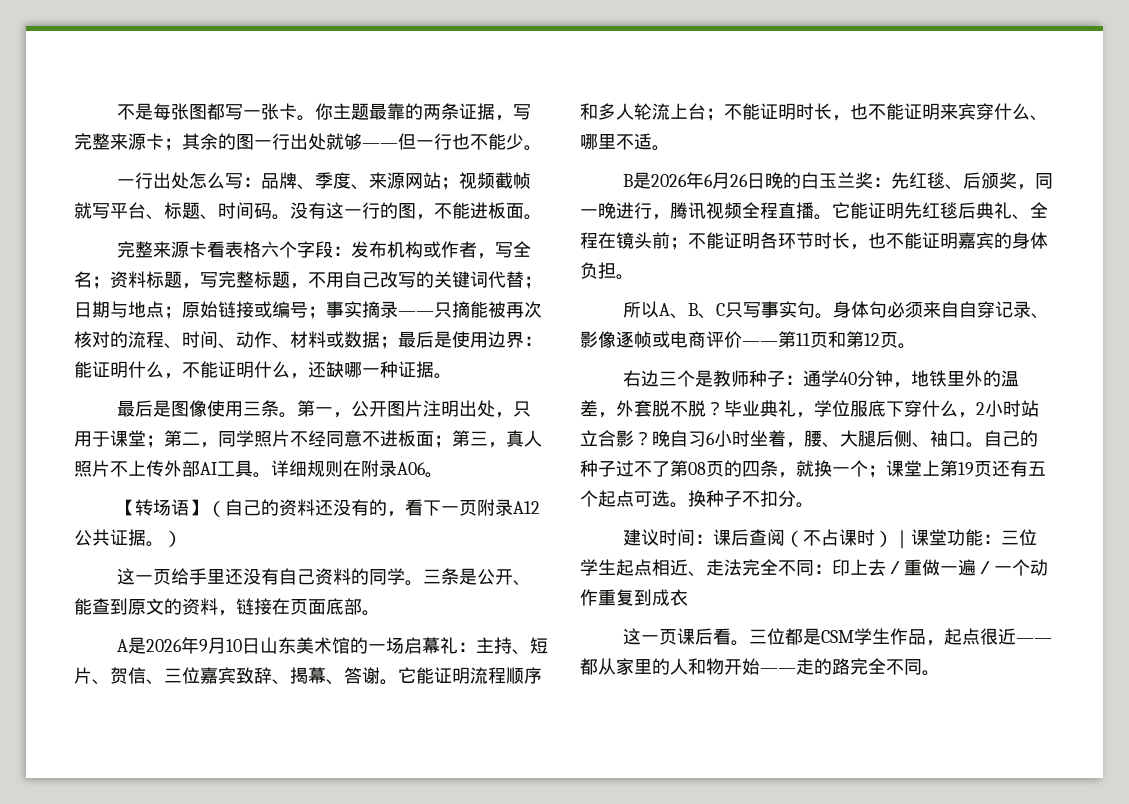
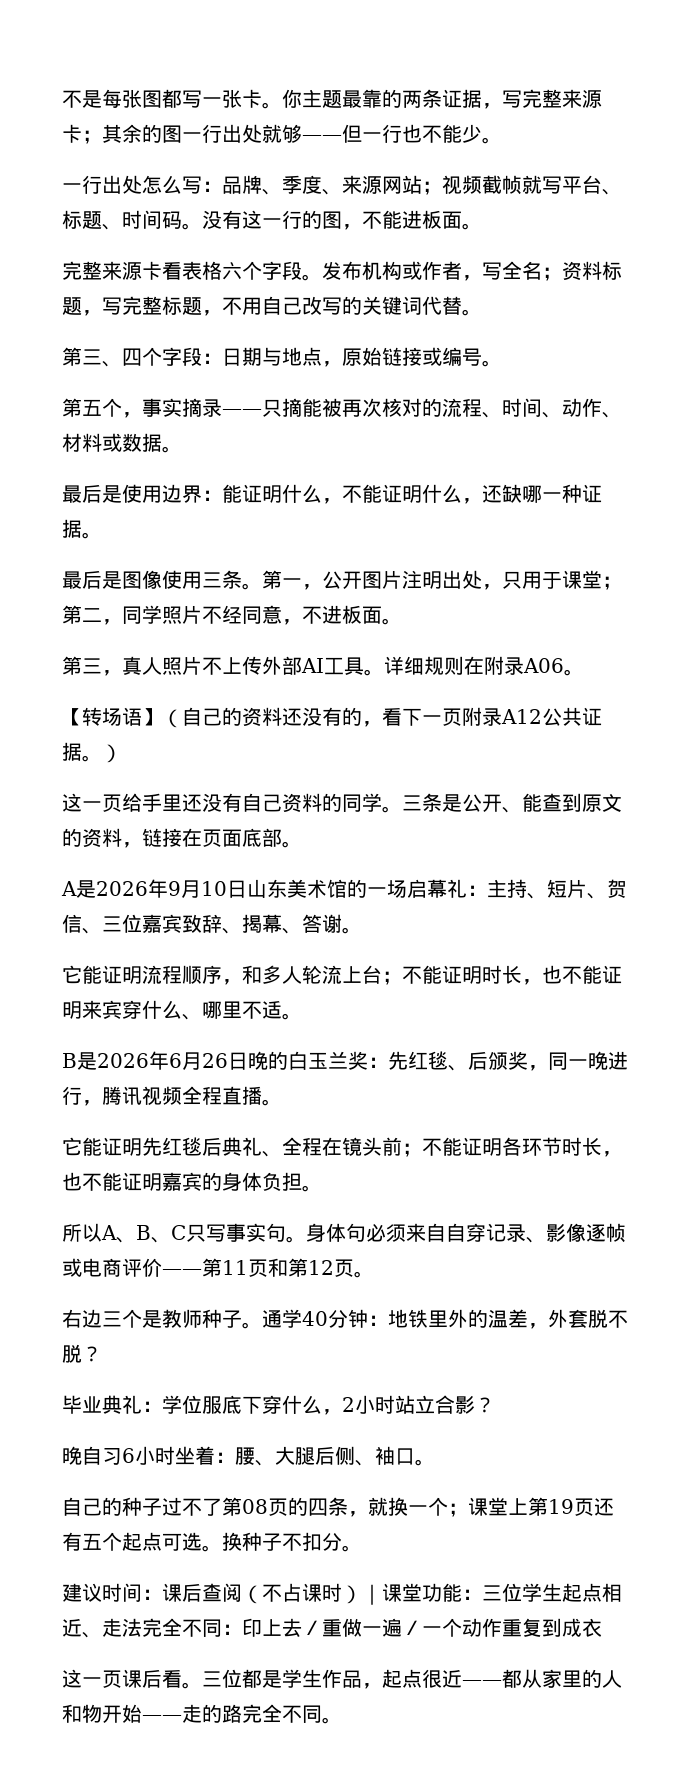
[333,246,352,256] ： -> [302,274,322,281] 。
[524,276,542,289] ； -> [462,309,482,316] [62,347,222,367] 。 // 第三、四个字段：
[164,306,182,319] ； -> [322,361,342,367] ，
[308,306,326,319] ； -> [482,360,502,367] [62,398,142,418] 。 // 第五个，
[380,336,398,349] ； -> [162,446,182,453] 。 //
(362, 438) none -> [282,619,302,625] ，
[434,435,452,448] ； -> [382,618,402,625] 。 //
(398, 682) none -> (362, 930) //
(542, 675) none -> [222,979,242,985] ，
(832, 217) none -> (282, 1102) //
[785,375,804,385] ： -> [242,1322,262,1329] 。
[893,382,912,388] ， -> [368,1315,388,1326] ：
(724, 408) none -> (102, 1354) //
[796,412,814,418] ， -> [142,1401,162,1412] ：
(652, 438) none -> (495, 1405) //
[786,442,804,448] ， -> [215,1452,235,1463] ：
(984, 445) none -> (435, 1462) //
[821,630,855,643] CSM -> (282, 1679) none

